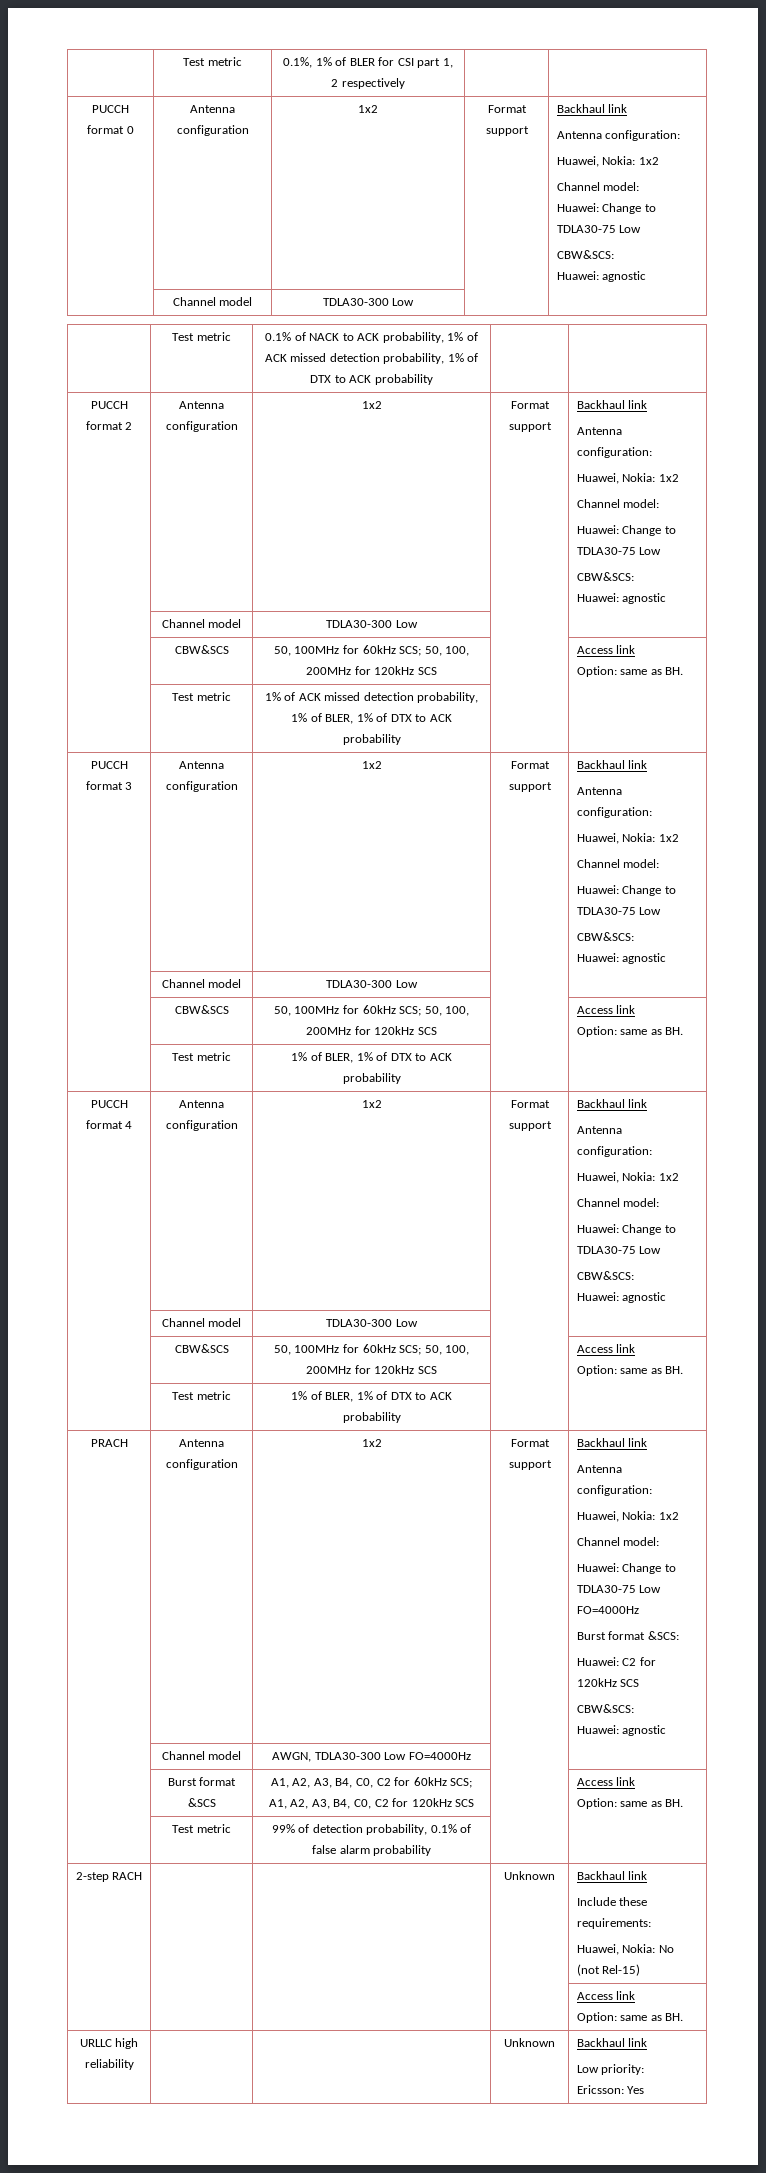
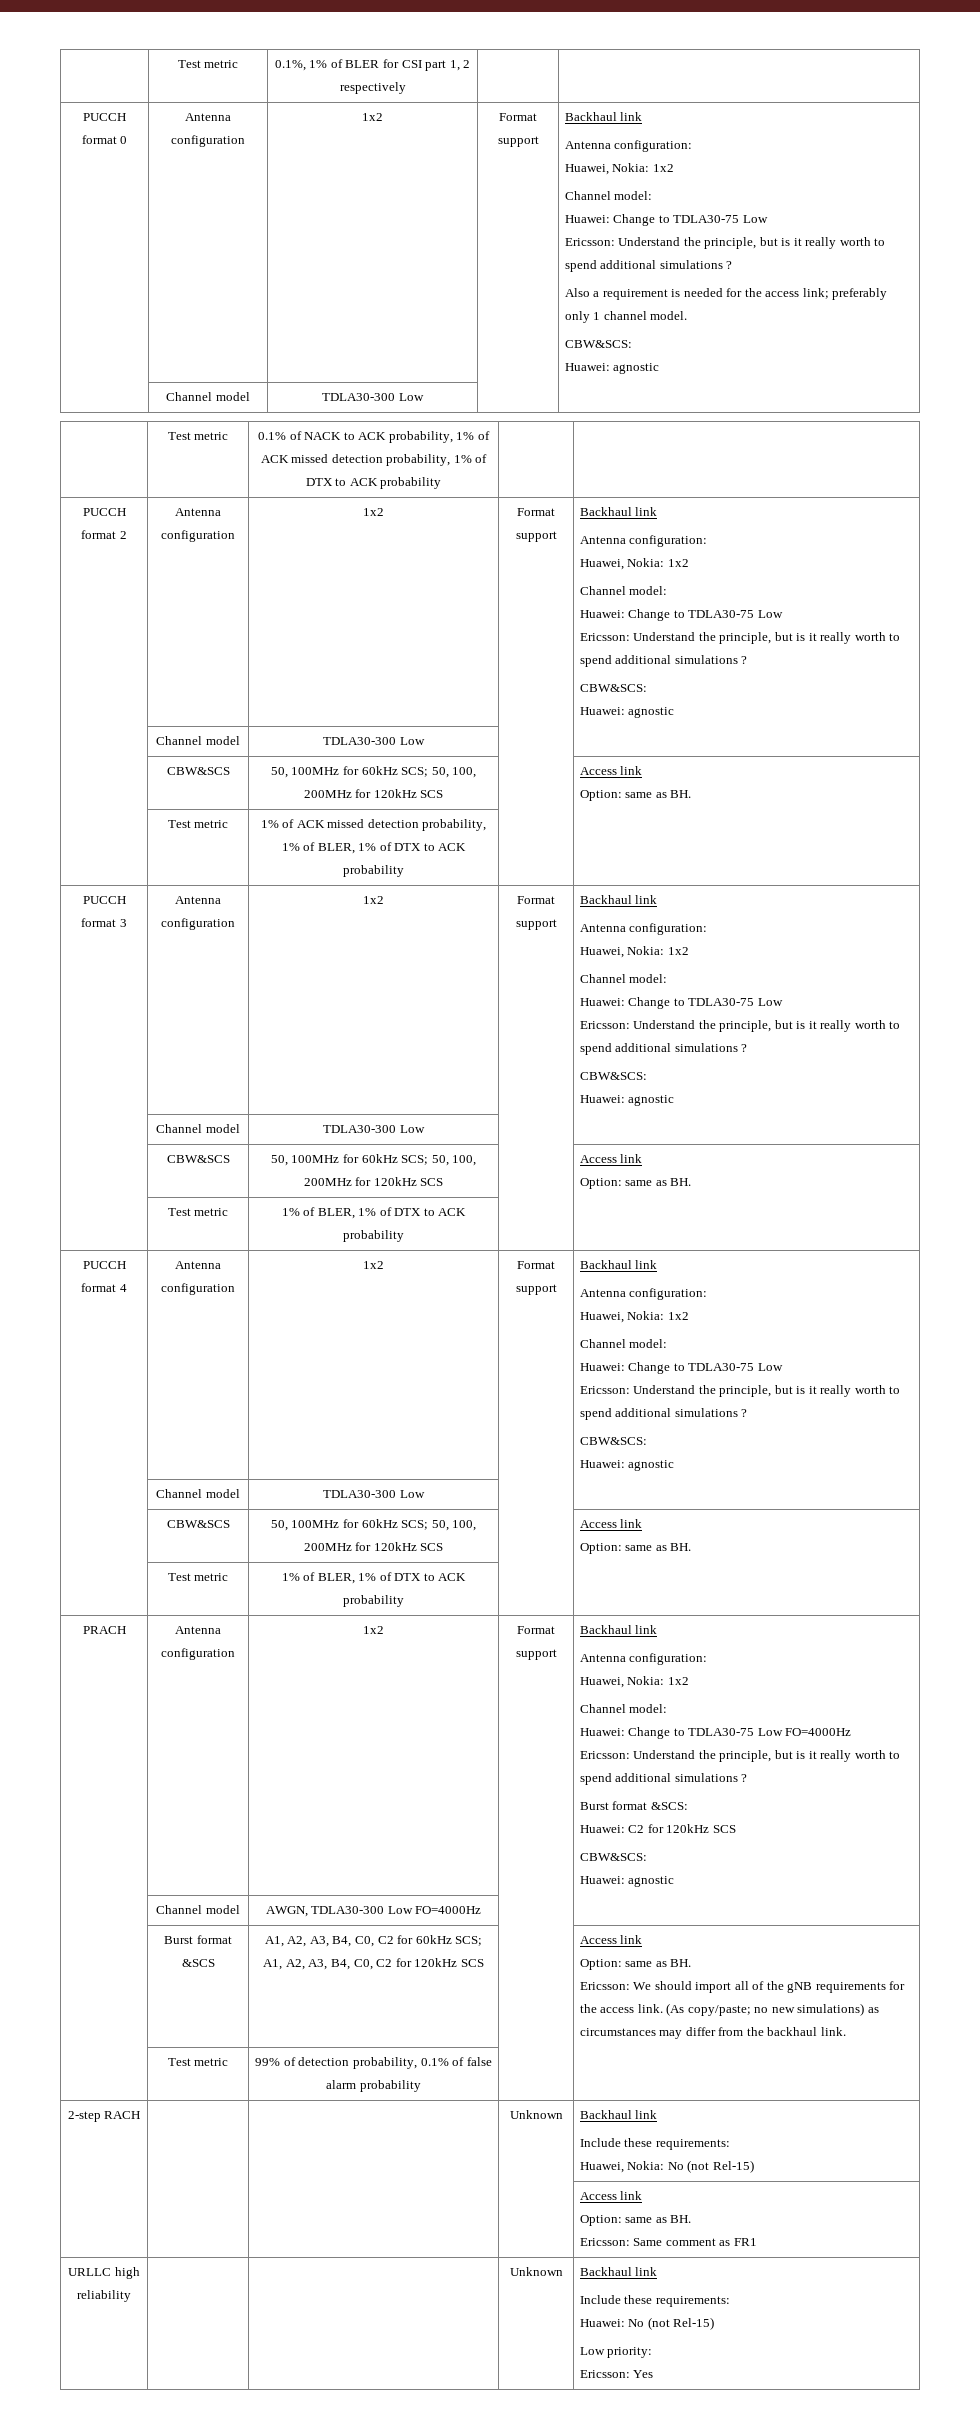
(642, 229) none -> [564,237,886,249] [564,260,733,272] [564,288,888,300] [564,311,688,323] // Ericsson: Understand the principle, but is it really worth to spend additional simulations ? // Also a requirement is needed for the access link; preferably only 1 channel model.
(662, 551) none -> [579,632,901,644] [579,655,748,667] // Ericsson: Understand the principle, but is it really worth to spend additional simulations ?
(662, 911) none -> [579,1020,901,1032] [579,1043,748,1055] // Ericsson: Understand the principle, but is it really worth to spend additional simulations ?
(662, 1250) none -> [579,1385,901,1397] [579,1408,748,1420] // Ericsson: Understand the principle, but is it really worth to spend additional simulations ?
(639, 1610) none -> [579,1750,901,1762] [579,1773,748,1785] // Ericsson: Understand the principle, but is it really worth to spend additional simulations ?
(684, 1803) none -> [579,1981,906,1993] [579,2003,879,2016] [579,2027,846,2039] // Ericsson: We should import all of the gNB requirements for the access link. (As copy/paste; no new simulations) as circumstances may differ from the backhaul link.
(684, 2017) none -> [579,2238,757,2246] // Ericsson: Same comment as FR1
(648, 2042) none -> [579,2295,730,2307] [579,2317,715,2330] // Include these requirements: // Huawei: No (not Rel-15)

